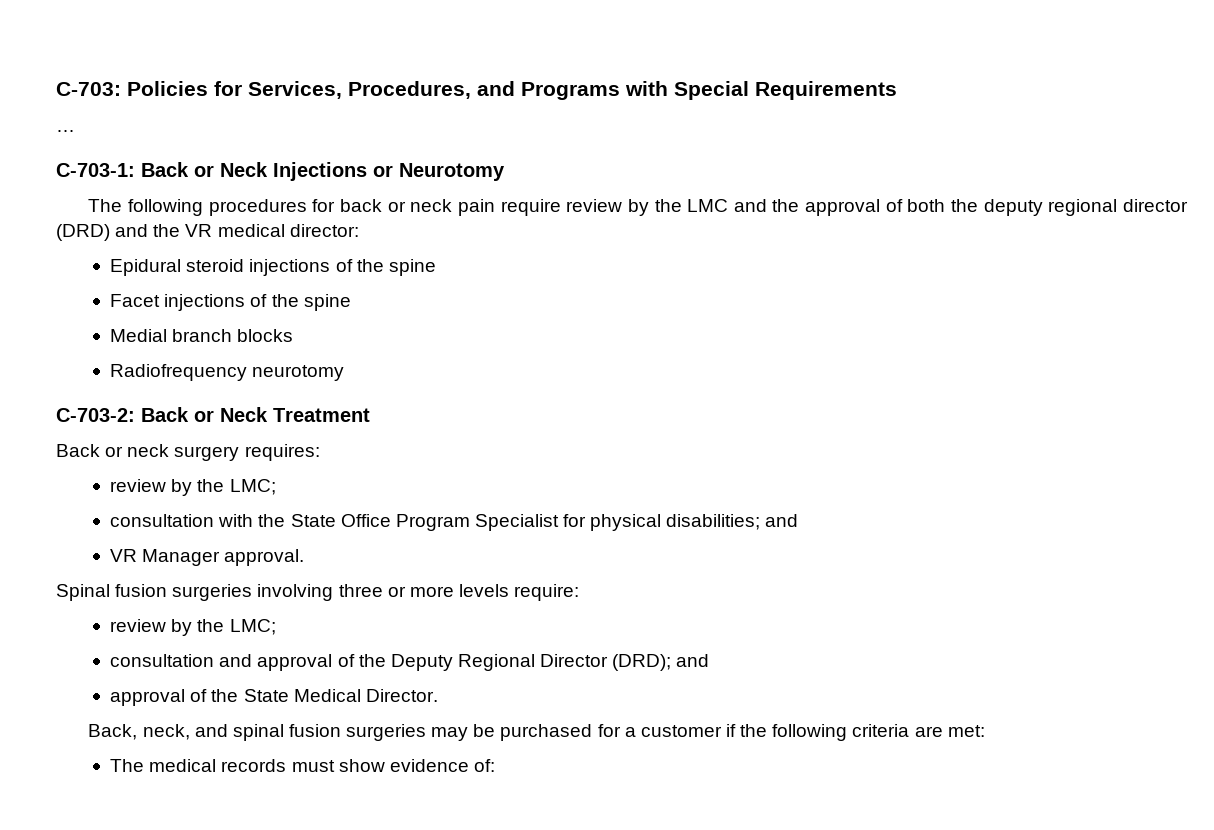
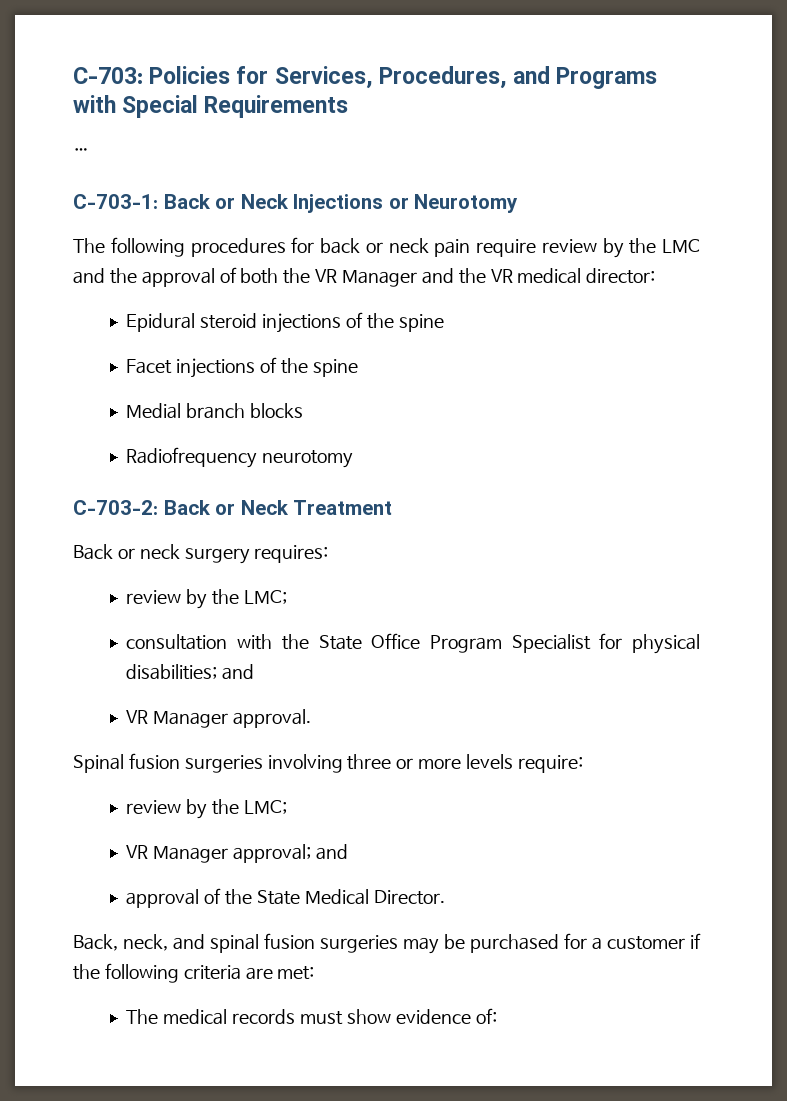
[983,199,1189,216] [56,224,110,241] deputy regional director (DRD) -> [315,269,418,287] VR Manager
[110,654,672,671] consultation and approval of the Deputy Regional Director (DRD); -> [126,844,312,863] VR Manager approval;

